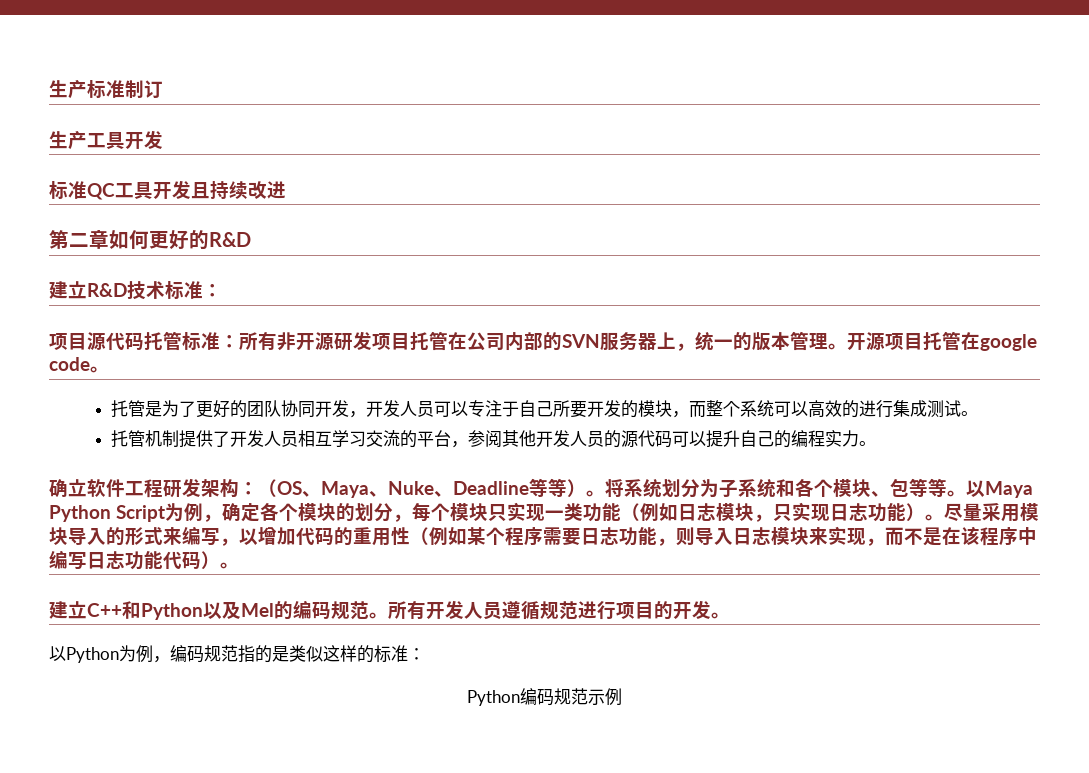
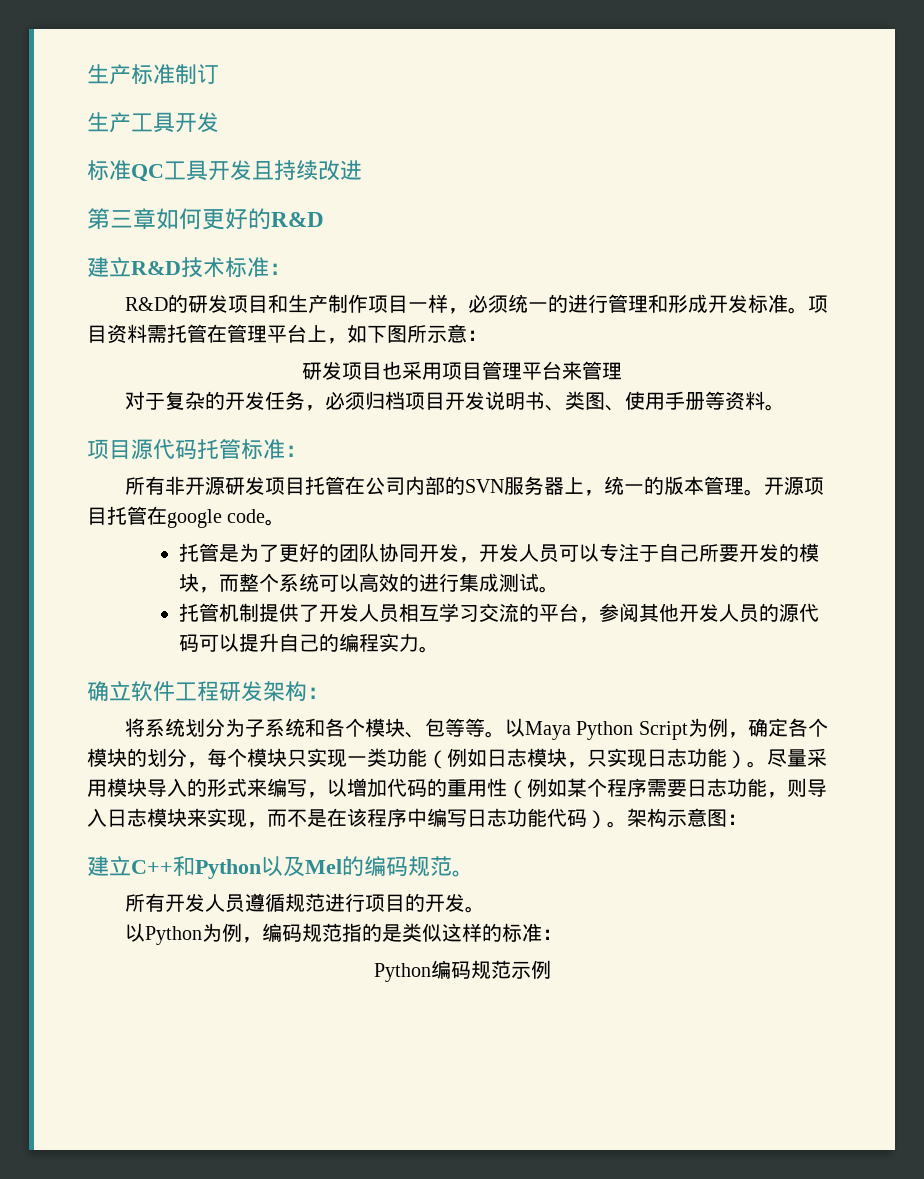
[69,233,89,247] 二 -> [110,210,133,228] 三
(222, 290) none -> [125,294,829,314] [87,324,487,344] [302,361,622,380] [125,391,786,411] // R&D的研发项目和生产制作项目一样，必须统一的进行管理和形成开发标准。项目资料需托管在管理平台上，如下图所示意： // 研发项目也采用项目管理平台来管理 // 对于复杂的开发任务，必须归档项目开发说明书、类图、使用手册等资料。
(239, 341) none -> (307, 451) //
[258,478,605,498] （OS、Maya、Nuke、Deadline等等）。 -> (329, 693) //
(239, 565) none -> [627,808,747,827] 架构示意图：
(388, 615) none -> (474, 873) //

